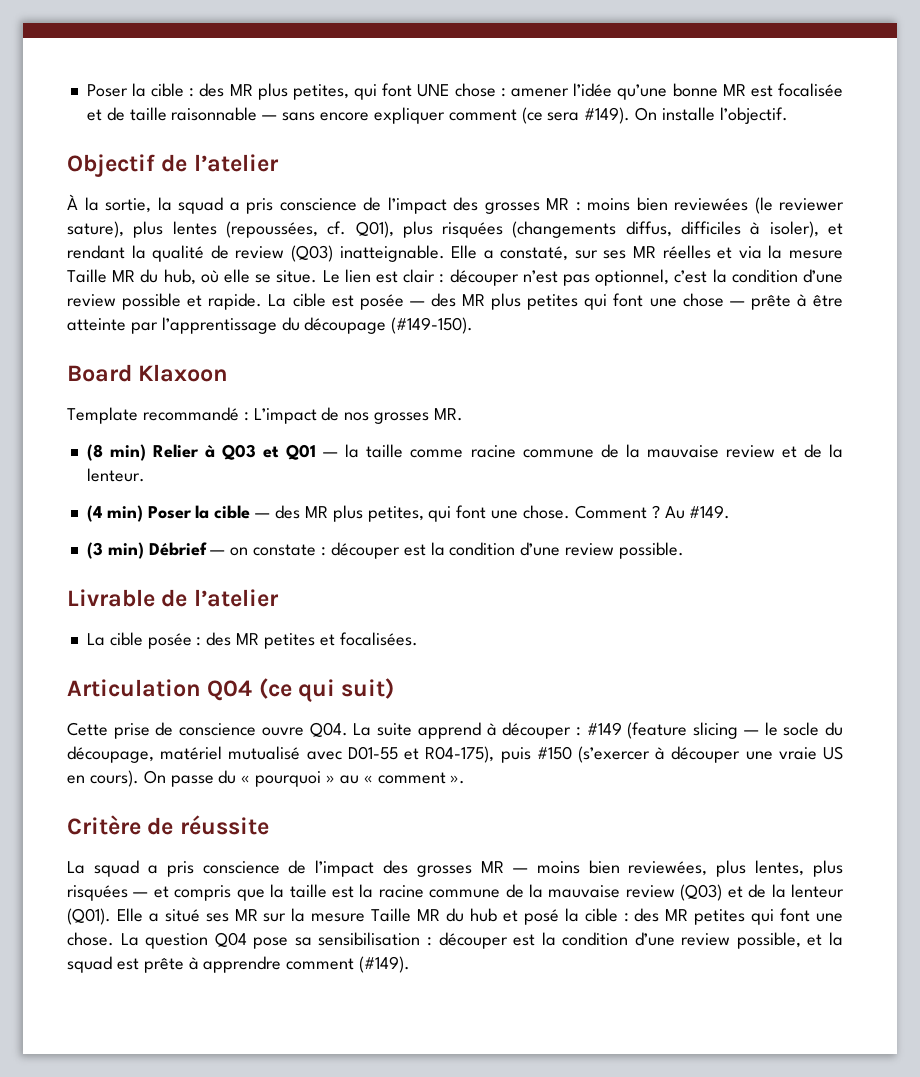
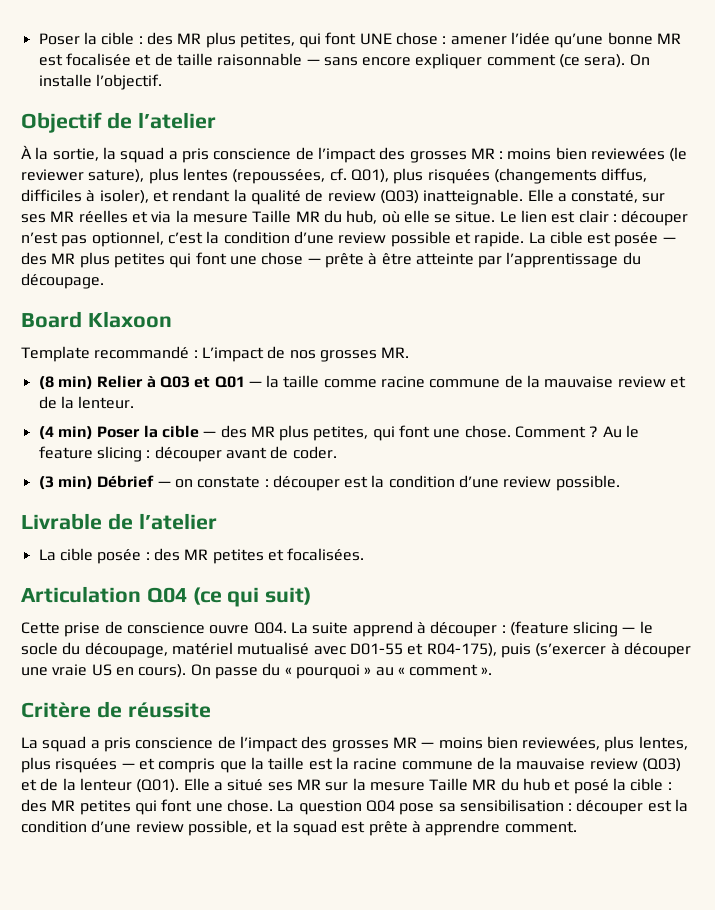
[547,107,631,124] sera #149). -> [584,54,626,68] sera).
[304,317,474,334] découpage (#149-150). -> [21,273,104,289] découpage.
[689,505,731,519] #149. -> [626,425,640,438] [38,446,337,462] le feature slicing : découper avant de coder.
[586,722,622,735] #149 -> (506, 629) none
[536,746,572,760] #150 -> (531, 650) none
[286,956,411,973] comment (#149). -> [504,821,577,833] comment.

